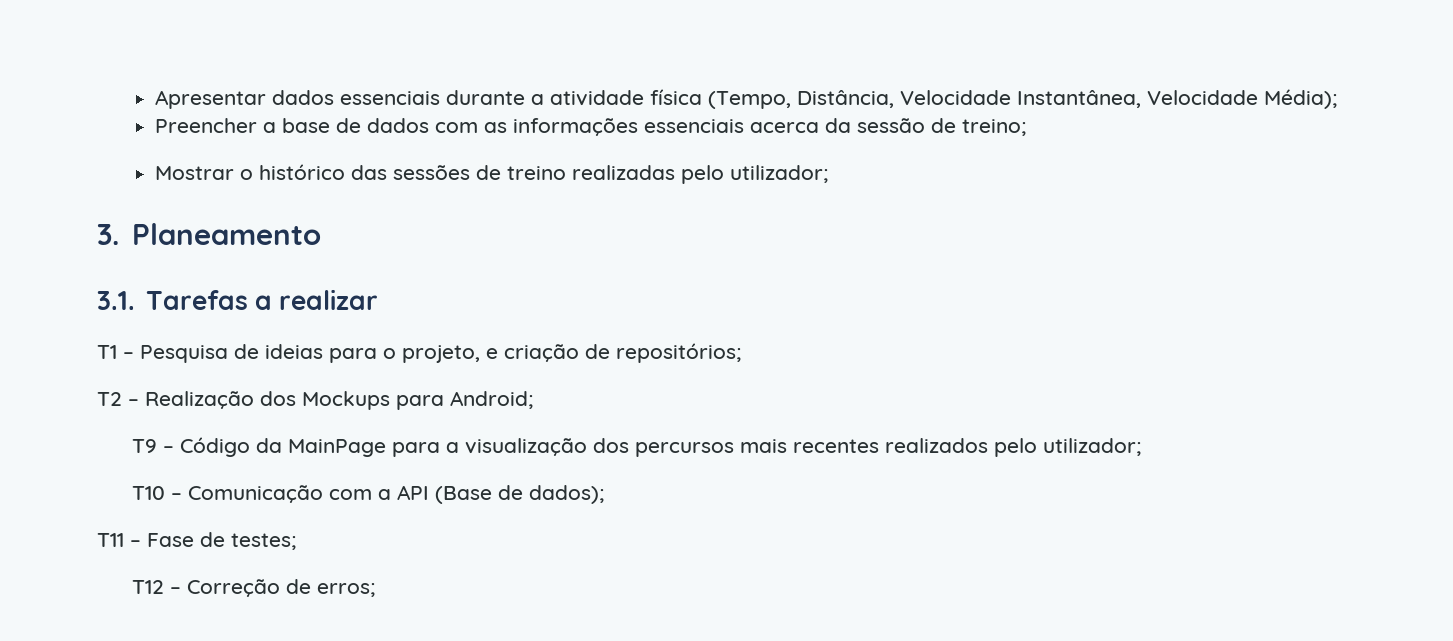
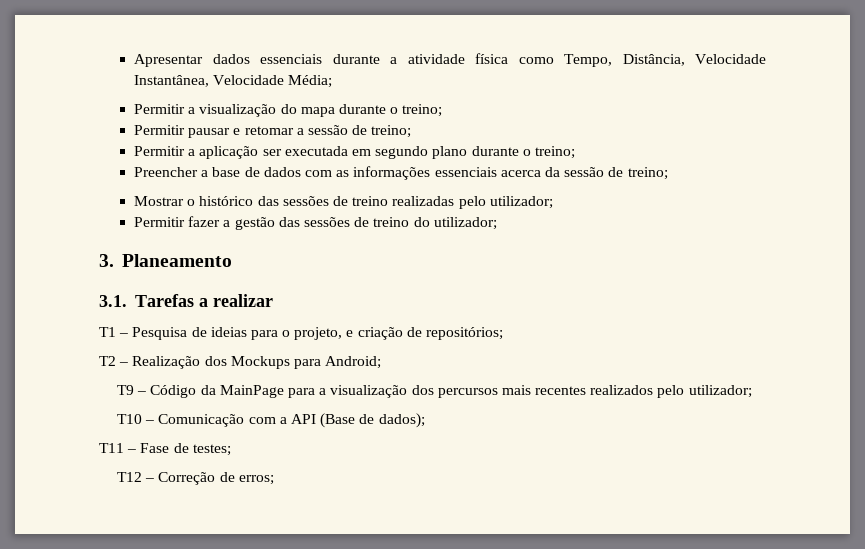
[707,91,791,109] (Tempo, -> [518,54,613,67] como Tempo,
[1263,89,1337,109] Média); -> [288,75,333,88] [134,104,443,117] [134,125,412,138] [134,146,575,159] Média; // Permitir a visualização do mapa durante o treino; // Permitir pausar e retomar a sessão de treino; // Permitir a aplicação ser executada em segundo plano durante o treino;
(828, 174) none -> [134,216,497,230] // Permitir fazer a gestão das sessões de treino do utilizador;

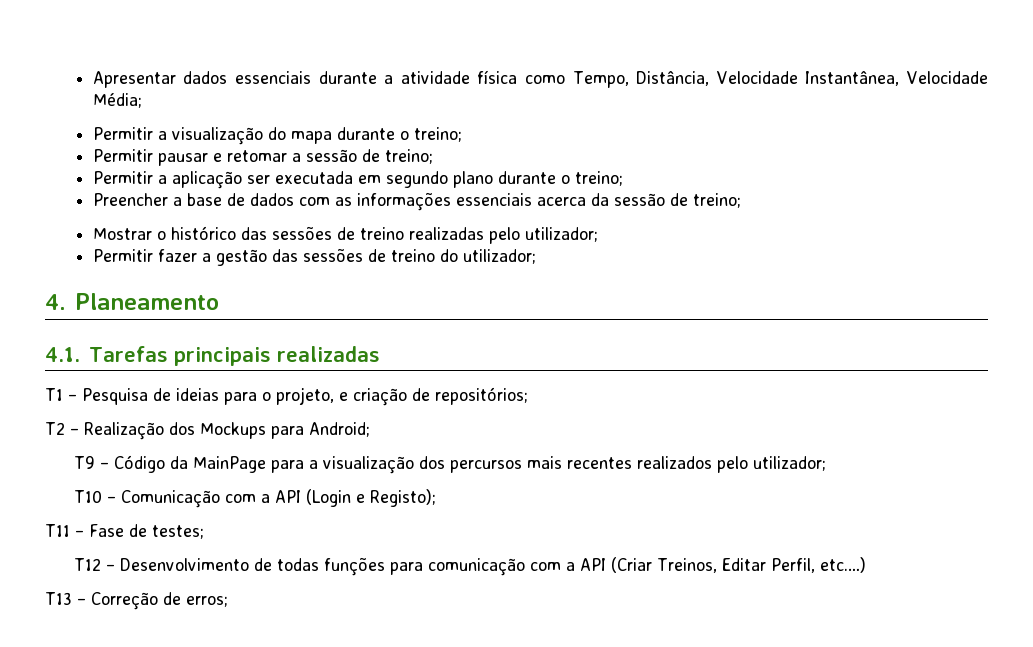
[99,254,114,267] 3. -> [45,294,66,310] 4.
[99,294,273,307] 3.1. Tarefas a realizar -> [45,346,380,366] 4.1. Tarefas principais realizadas
[320,413,425,428] (Base de dados); -> [305,489,436,507] (Login e Registo);
(155, 480) none -> [119,557,866,576] [45,592,86,605] Desenvolvimento de todas funções para comunicação com a API (Criar Treinos, Editar Perfil, etc.…) // T13 –

